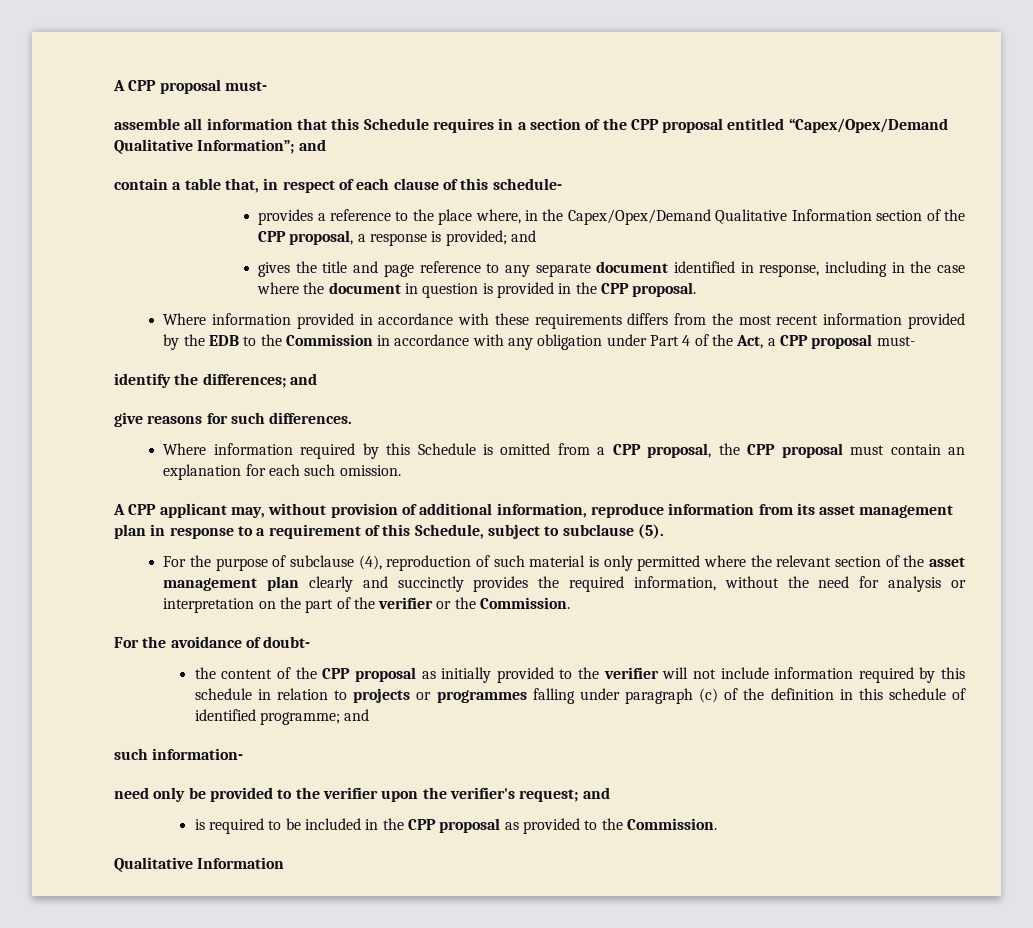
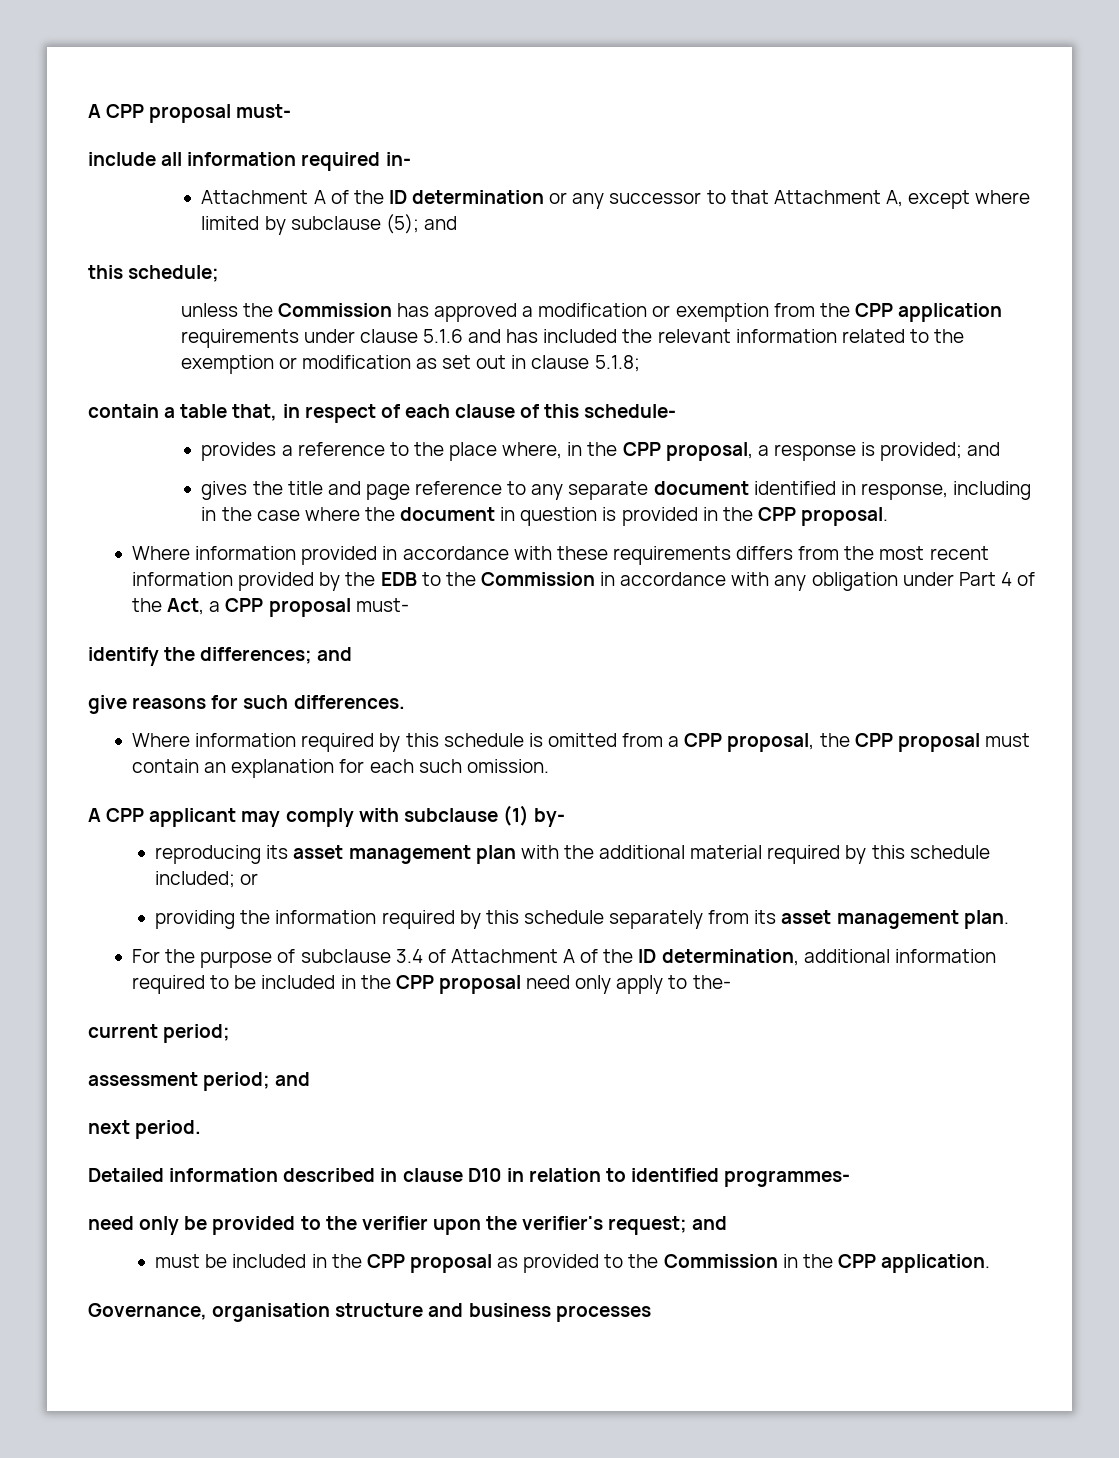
[114,118,180,130] assemble -> [88,152,156,166] include
[296,118,948,133] [114,139,326,154] that this Schedule requires in a section of the CPP proposal entitled “Capex/Opex/Demand Qualitative Information”; and -> [301,152,411,171] [201,190,1031,209] [201,214,457,235] [88,265,220,282] [180,303,1003,322] [180,329,965,348] [180,355,640,374] required in- // Attachment A of the ID determination or any successor to that Attachment A, except where limited by subclause (5); and // this schedule; // unless the Commission has approved a modification or exemption from the CPP application requirements under clause 5.1.6 and has included the relevant information related to the exemption or modification as set out in clause 5.1.8;
[567,209,965,225] Capex/Opex/Demand Qualitative Information section of the -> (618, 449) none
[417,443,476,455] Schedule -> [443,733,524,747] schedule
[230,503,954,518] [114,524,664,539] may, without provision of additional information, reproduce information from its asset management plan in response to a requirement of this Schedule, subject to subclause (5). -> [241,805,566,827] [155,845,990,864] [155,871,259,888] [155,910,1009,929] may comply with subclause (1) by- // reproducing its asset management plan with the additional material required by this schedule included; or // providing the information required by this schedule separately from its asset management plan.
[358,555,965,571] [163,576,967,592] [163,597,571,613] [114,636,311,648] [194,667,966,683] [194,688,966,704] [194,709,370,725] [114,748,244,760] (4), reproduction of such material is only permitted where the relevant section of the asset management plan clearly and succinctly provides the required information, without the need for analysis or interpretation on the part of the verifier or the Commission. // For the avoidance of doubt- // the content of the CPP proposal as initially provided to the verifier will not include information required by this schedule in relation to projects or programmes falling under paragraph (c) of the definition in this schedule of identified programme; and // such information- -> [395,949,996,966] [132,975,731,994] [88,1024,231,1043] [88,1072,311,1091] [88,1120,202,1139] [88,1168,851,1187] 3.4 of Attachment A of the ID determination, additional information required to be included in the CPP proposal need only apply to the- // current period; // assessment period; and // next period. // Detailed information described in clause D10 in relation to identified programmes-
[194,818,282,834] is required to -> [155,1254,201,1268] must
[627,818,718,830] [114,857,285,872] Commission. // Qualitative Information -> [663,1254,991,1273] [88,1303,651,1322] Commission in the CPP application. // Governance, organisation structure and business processes

